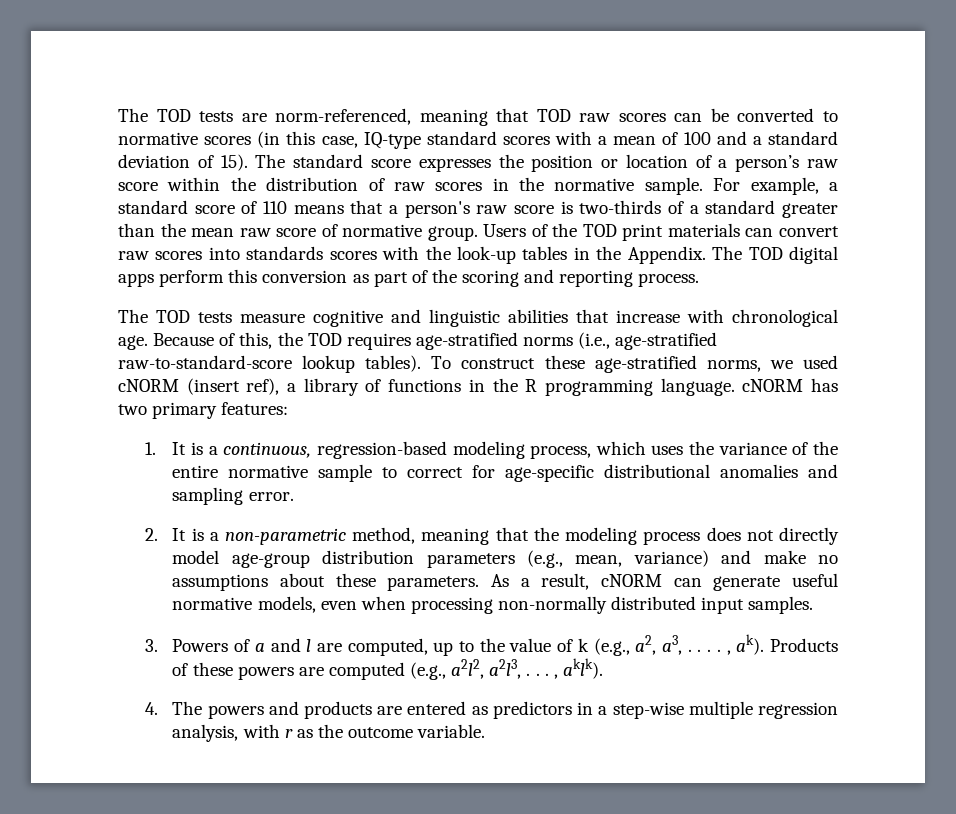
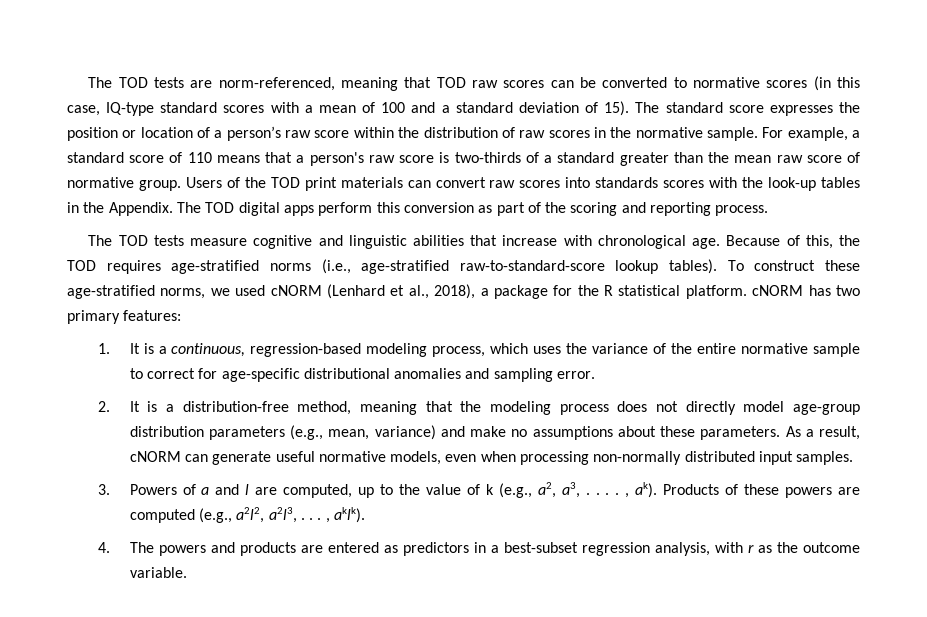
[186,378,735,396] (insert ref), a library of functions in the R programming language. -> [326,284,747,299] (Lenhard et al., 2018), a package for the R statistical platform.
[225,528,347,545] non-parametric -> [182,401,289,412] distribution-free
[612,701,753,719] step-wise multiple -> [503,542,578,553] best-subset

